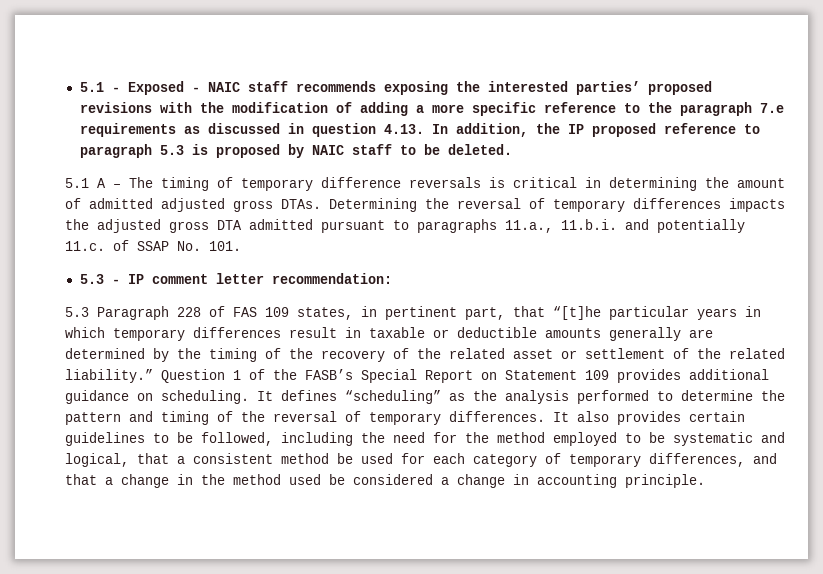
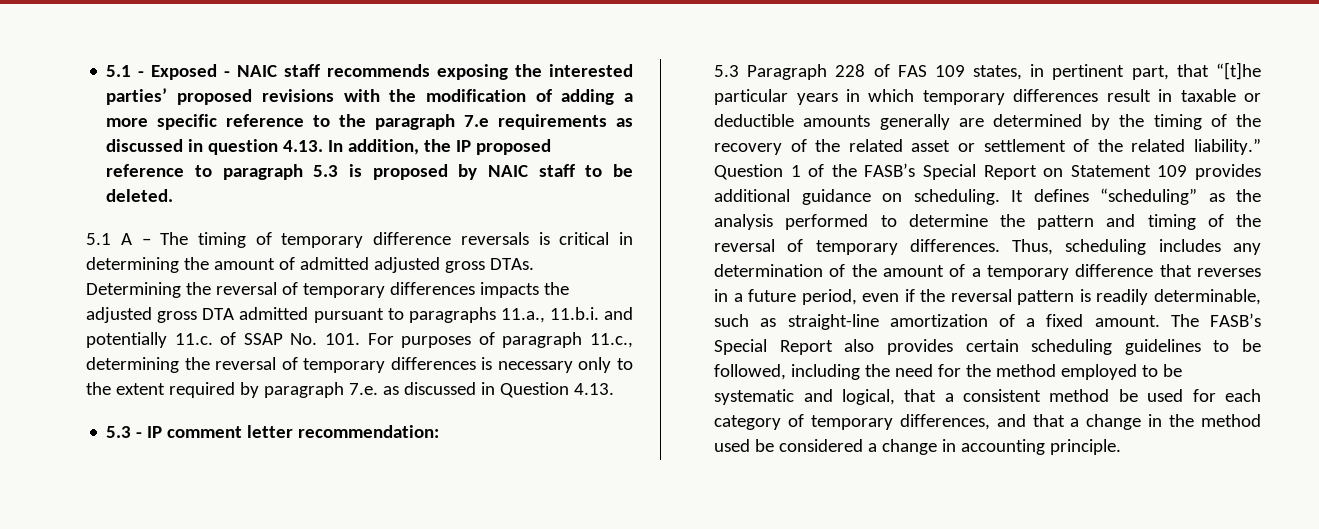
(241, 246) none -> [367,332,634,348] [86,357,633,373] [86,382,615,398] For purposes of paragraph 11.c., determining the reversal of temporary differences is necessary only to the extent required by paragraph 7.e. as discussed in Question 4.13.
[552,412,569,422] It -> [1012,239,1261,255] [714,264,1261,280] [714,289,1261,305] [714,313,1261,330] [714,339,833,355] Thus, scheduling includes any determination of the amount of a temporary difference that reverses in a future period, even if the reversal pattern is readily determinable, such as straight-line amortization of a fixed amount. The FASB’s Special Report
(745, 416) none -> [1031,339,1113,355] scheduling

